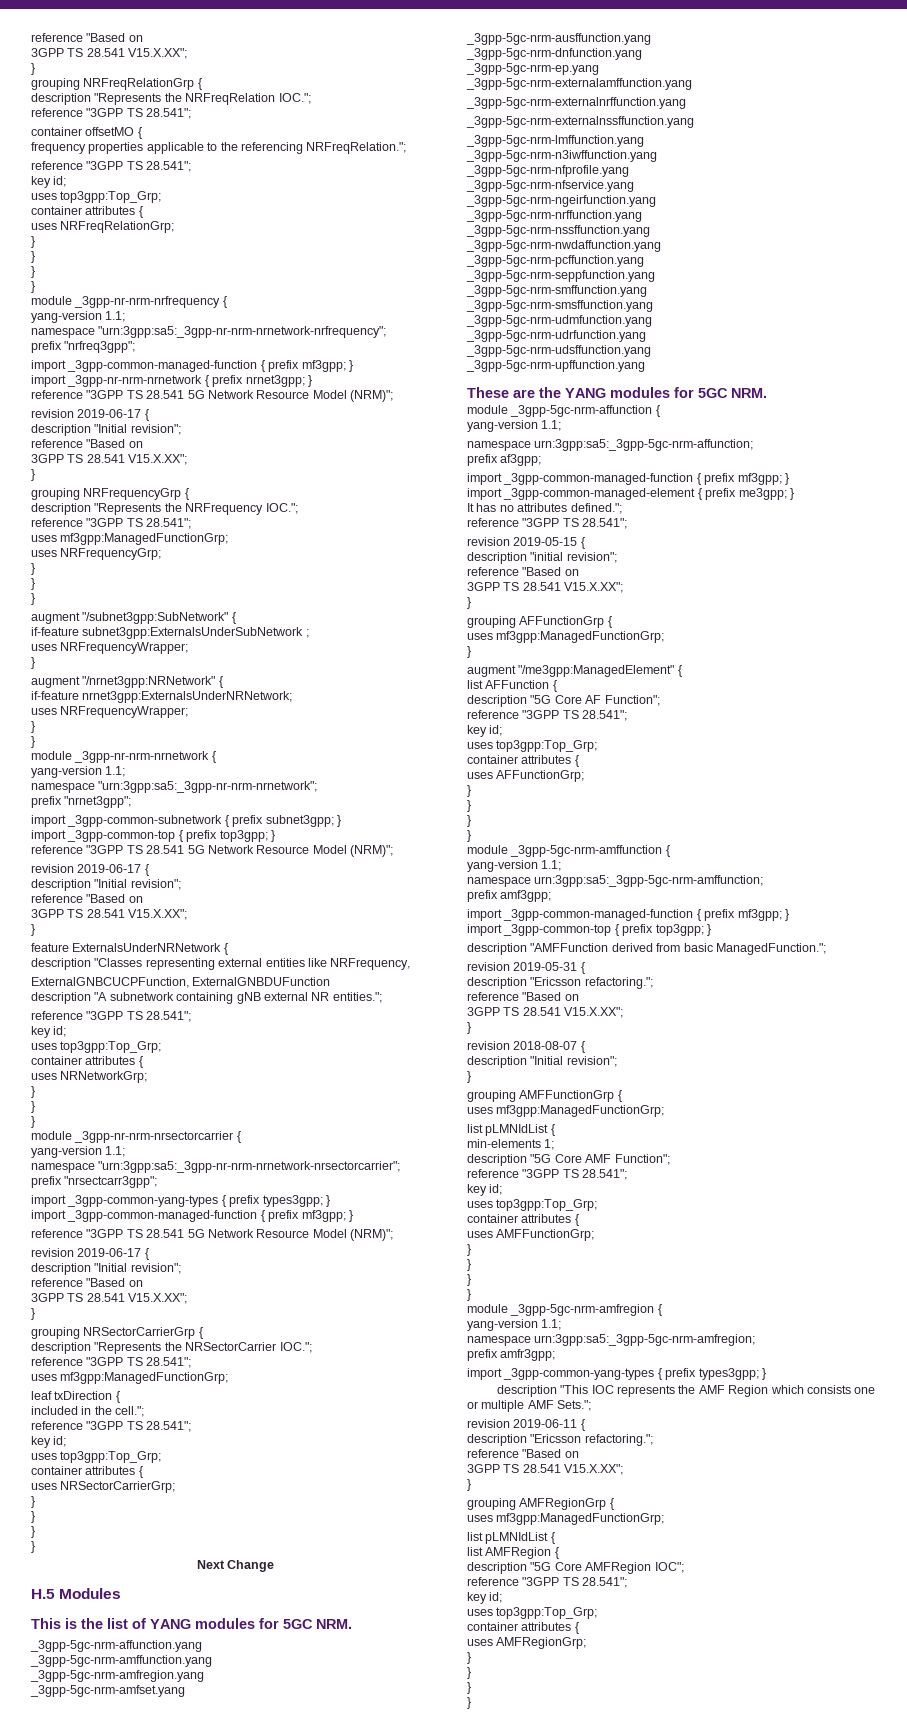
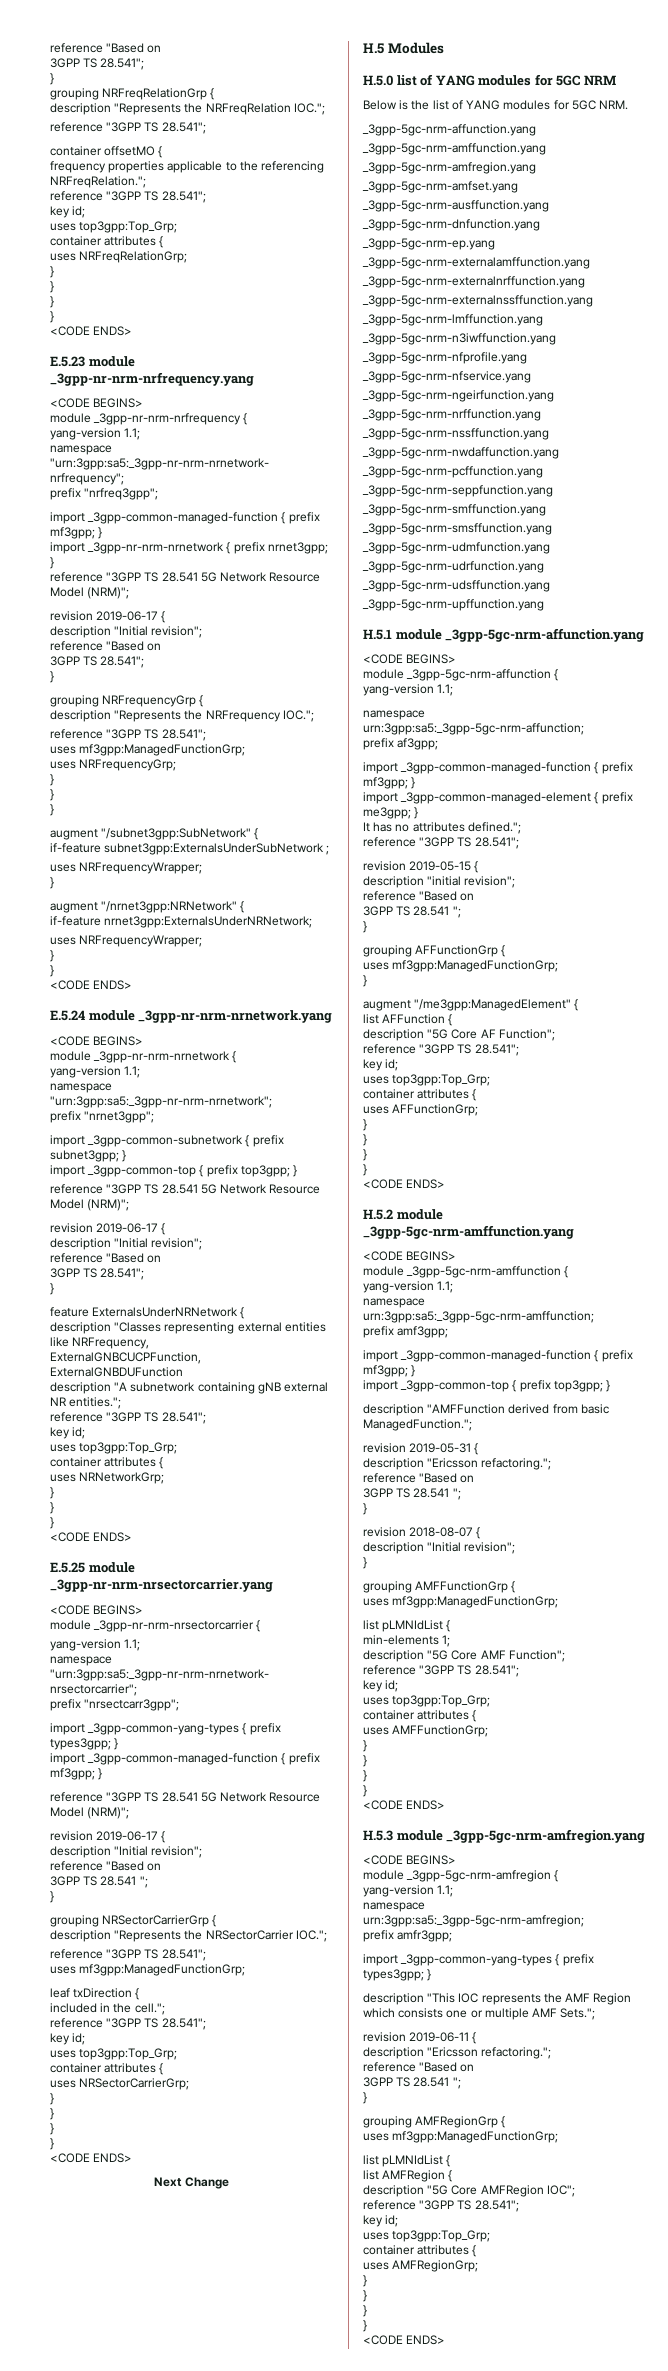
[31,33,143,42] [31,48,188,59] reference "Based on // 3GPP TS 28.541 V15.X.XX"; -> [50,43,162,53] [50,58,145,70] reference "Based on // 3GPP TS 28.541";
(35, 287) none -> [50,326,133,336] [50,356,135,367] [50,372,254,386] [50,398,144,408] // <CODE ENDS> // E.5.23 module _3gpp-nr-nrm-nrfrequency.yang // <CODE BEGINS>
[86,454,188,465] 28.541 V15.X.XX"; -> [100,656,145,668] 28.541";
(35, 742) none -> [50,980,133,990] [50,1010,333,1023] [50,1036,144,1046] // <CODE ENDS> // E.5.24 module _3gpp-nr-nrm-nrnetwork.yang // <CODE BEGINS>
[86,909,188,920] 28.541 V15.X.XX"; -> [100,1268,145,1280] 28.541";
(35, 1122) none -> [50,1532,133,1542] [50,1562,135,1573] [50,1579,273,1592] [50,1605,144,1615] // <CODE ENDS> // E.5.25 module _3gpp-nr-nrm-nrsectorcarrier.yang // <CODE BEGINS>
[128,1293,188,1304] V15.X.XX"; -> [139,1876,148,1888] ";
(35, 1547) none -> [50,2153,133,2163] // <CODE ENDS>
[31,1618,61,1629] This -> [363,74,616,86] [363,100,397,110] H.5.0 list of YANG modules for 5GC NRM // Below
[467,387,767,398] These are the YANG modules for 5GC NRM. -> [363,628,645,642] [363,654,457,664] H.5.1 module _3gpp-5gc-nrm-affunction.yang // <CODE BEGINS>
[564,582,624,593] V15.X.XX"; -> [452,906,461,918] ";
(471, 836) none -> [363,1179,446,1189] [363,1209,443,1220] [363,1225,574,1239] [363,1251,457,1261] // <CODE ENDS> // H.5.2 module _3gpp-5gc-nrm-amffunction.yang // <CODE BEGINS>
[564,1007,624,1018] V15.X.XX"; -> [452,1488,461,1500] ";
(471, 1295) none -> [363,1800,446,1810] [363,1829,646,1843] [363,1855,457,1865] // <CODE ENDS> // H.5.3 module _3gpp-5gc-nrm-amfregion.yang // <CODE BEGINS>
[564,1464,624,1475] V15.X.XX"; -> [452,2077,461,2089] ";
(471, 1703) none -> [363,2335,446,2345] // <CODE ENDS>

